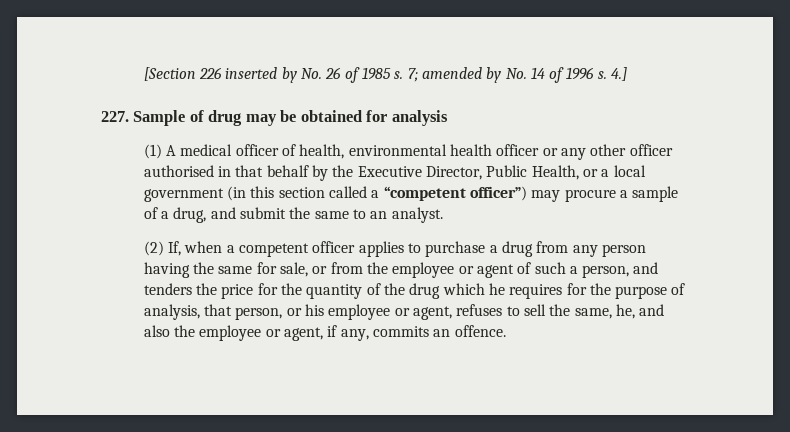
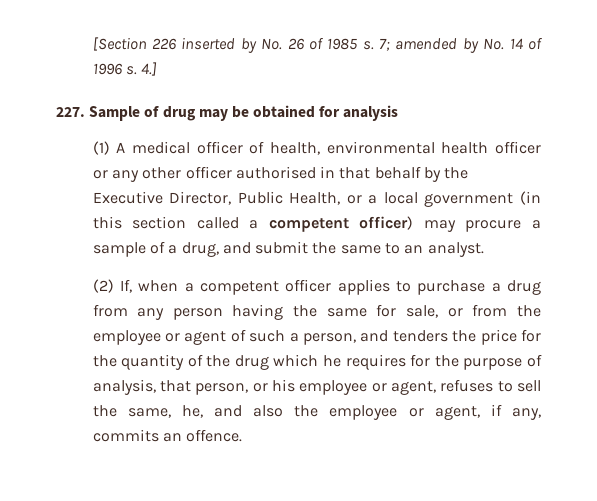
[383,186,527,201] “competent officer”) -> [268,216,414,232] competent officer)

